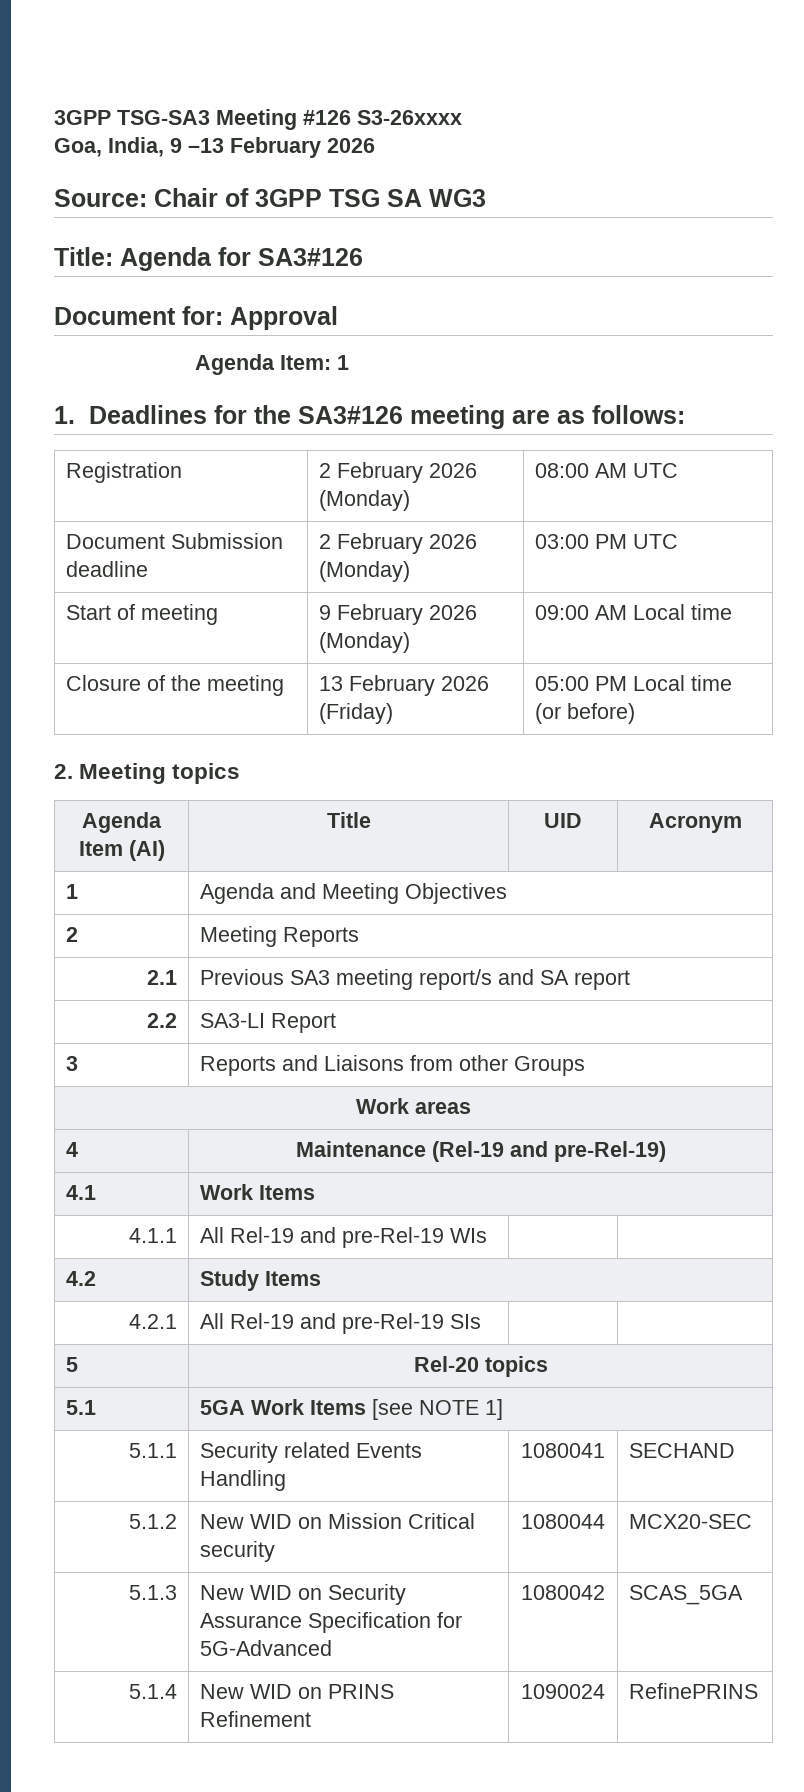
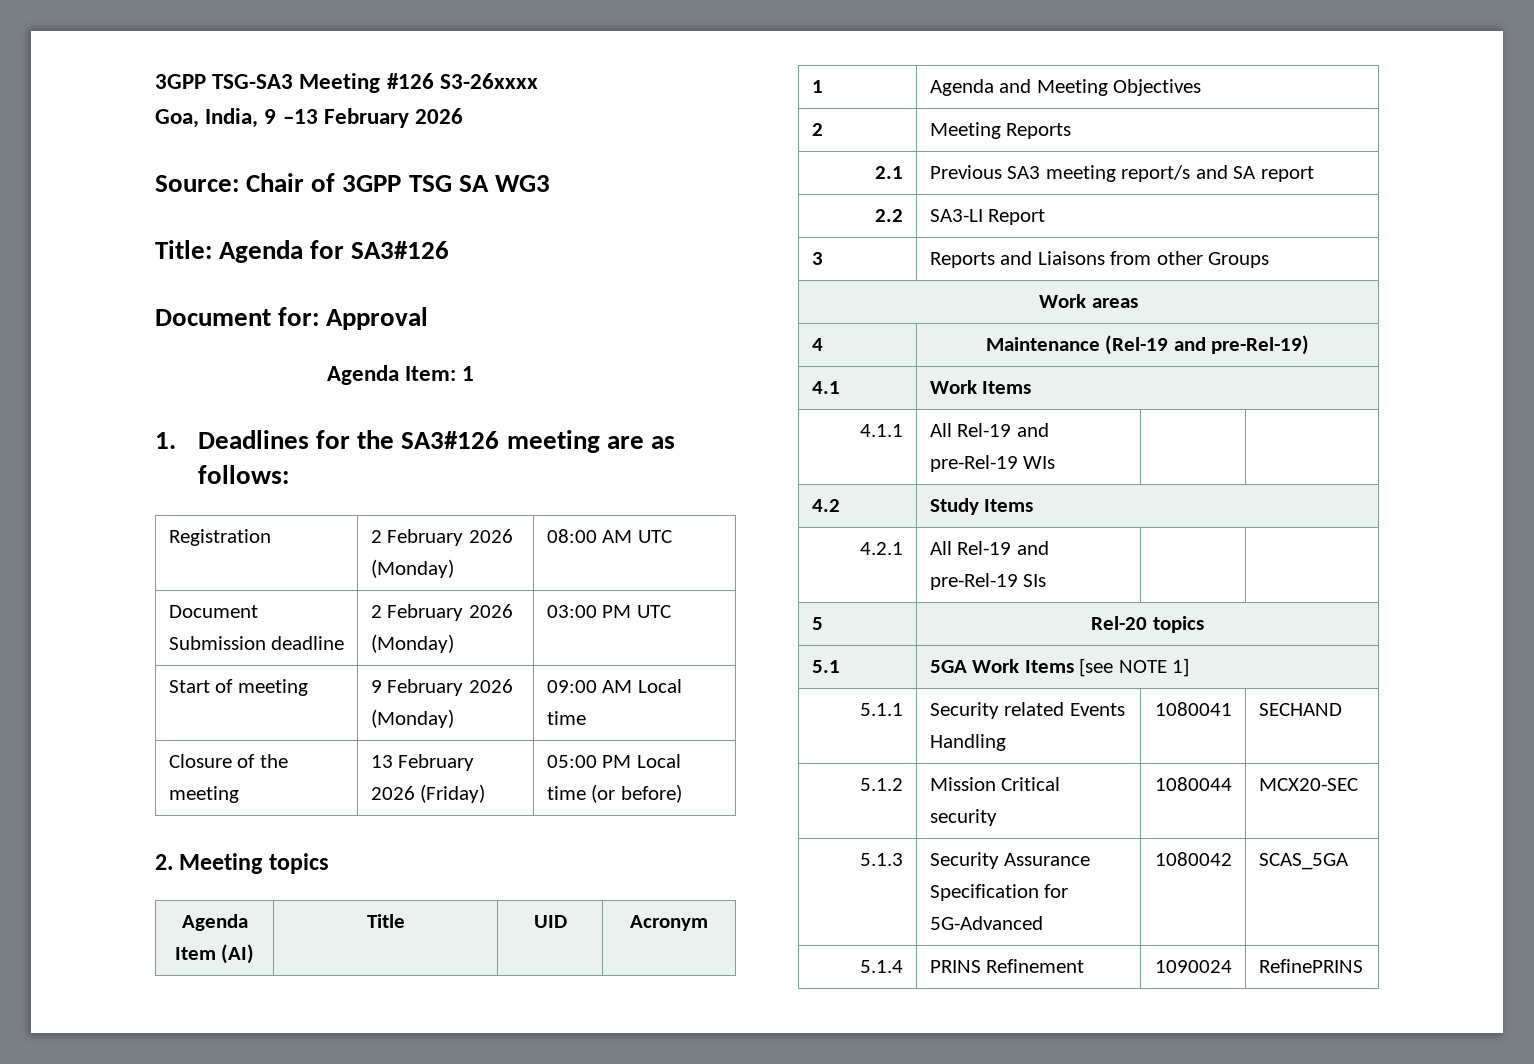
[200,1514,323,1529] New WID on -> (904, 784) none
[200,1585,323,1600] New WID on -> (904, 859) none
[200,1684,323,1699] New WID on -> (904, 966) none

